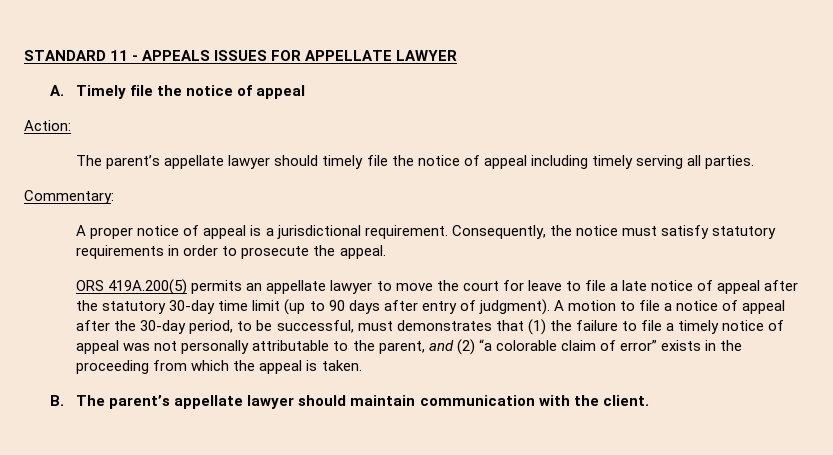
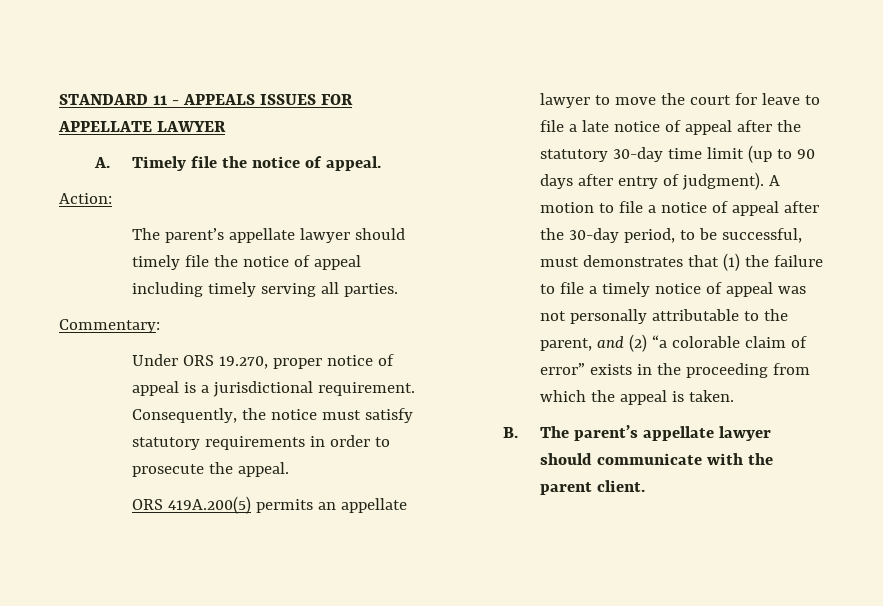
[256,85,306,99] appeal -> [325,156,381,171] appeal.
[76,225,87,236] A -> [131,354,268,369] Under ORS 19.270,
[350,395,535,406] maintain communication -> [596,453,702,465] communicate
(599, 400) none -> [539,482,592,495] parent

